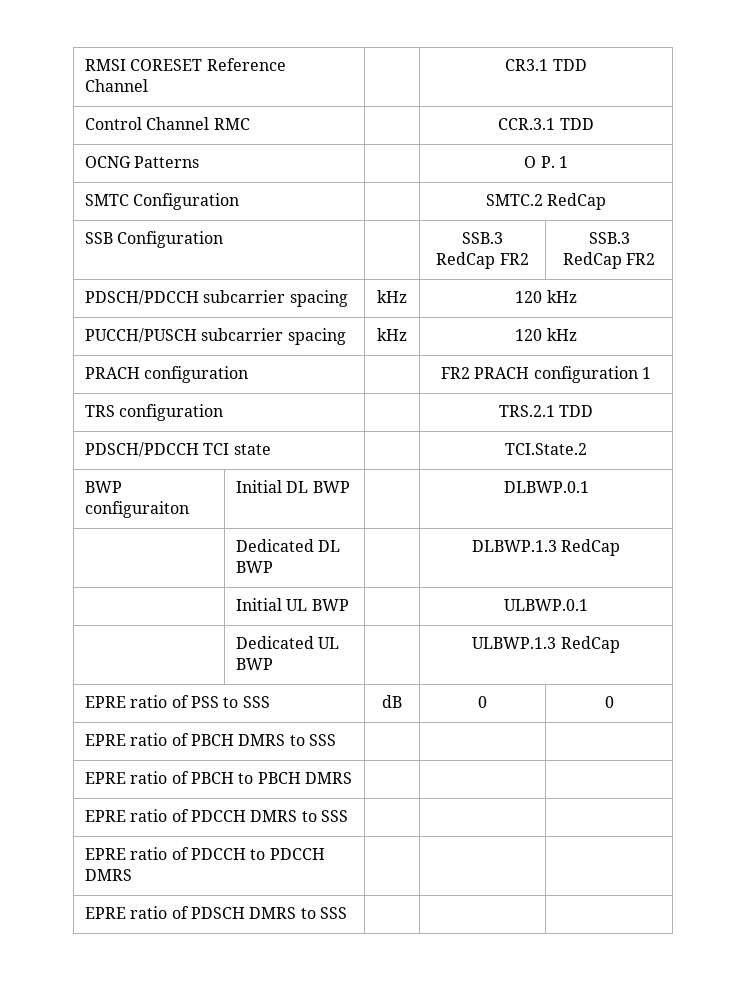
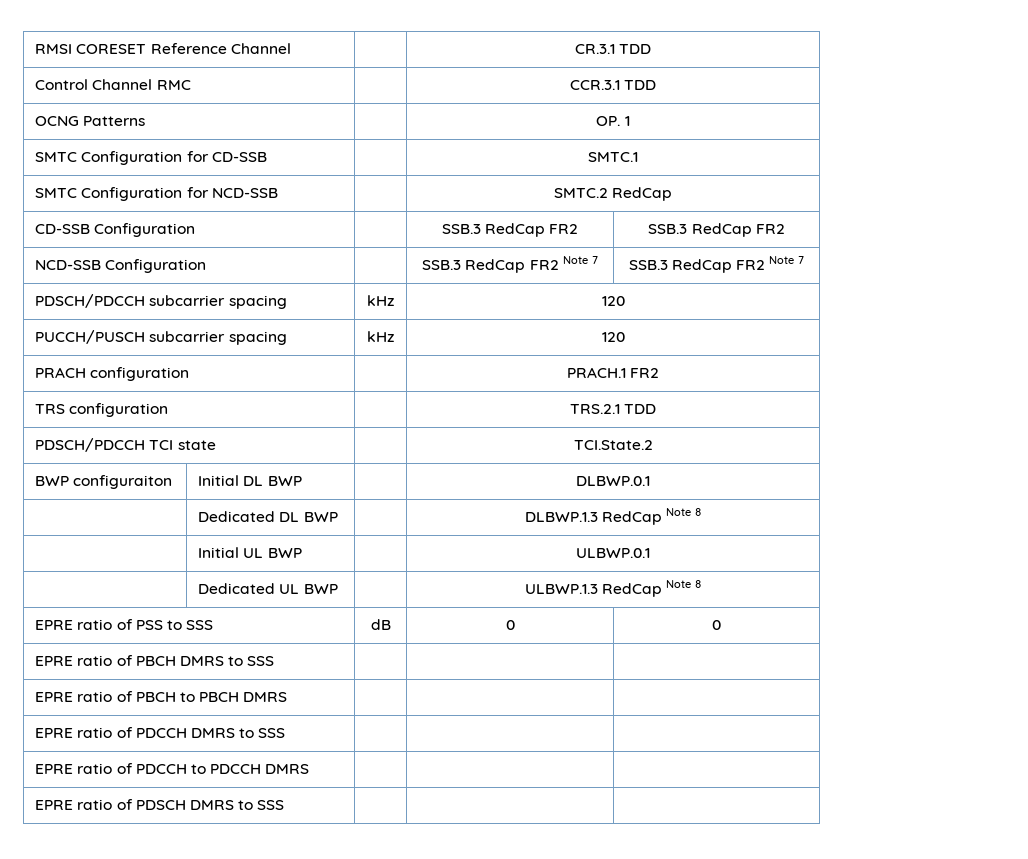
[505,59,549,71] CR3.1 -> [574,44,615,54] CR.3.1
[524,156,555,168] O P. -> [596,116,621,126] OP.
(240, 201) none -> [186,151,267,162] [588,152,638,162] [35,187,278,201] for CD-SSB | | SMTC.1 // SMTC Configuration for NCD-SSB
[85,232,114,244] SSB -> [35,224,91,234] CD-SSB
(656, 259) none -> [35,259,207,273] [422,256,598,273] [628,256,805,273] // NCD-SSB Configuration | | SSB.3 RedCap FR2 Note 7 | SSB.3 RedCap FR2 Note 7
[546,290,577,303] kHz -> (625, 301) none
[546,328,577,341] kHz -> (625, 337) none
[441,366,651,383] FR2 PRACH configuration 1 -> [566,367,660,378] PRACH.1 FR2
(621, 547) none -> [666,508,702,516] Note 8
(620, 644) none -> [666,580,702,588] Note 8

